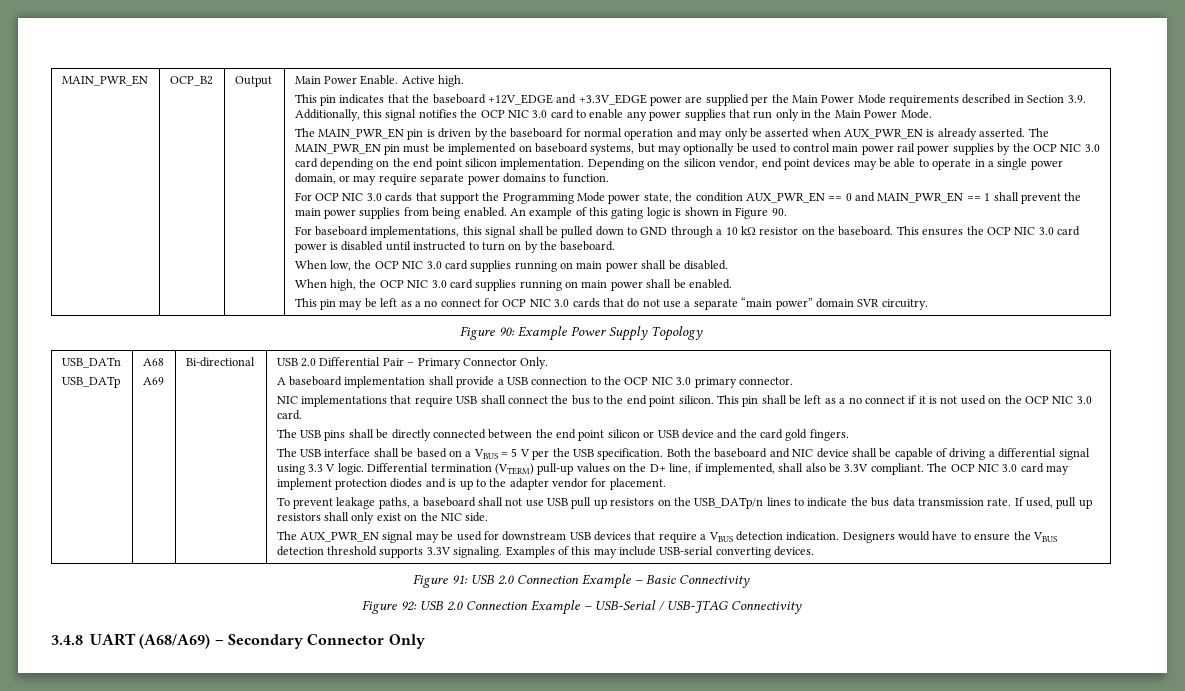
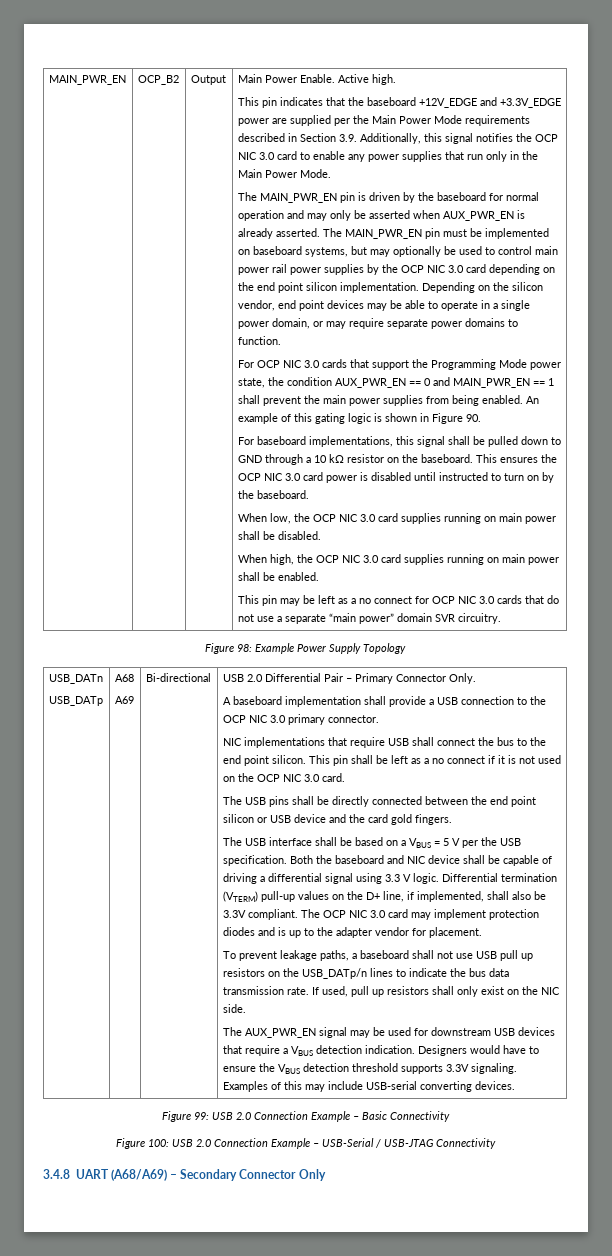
[499,327,515,336] 90: -> [237,644,252,652] 98:
[452,575,468,584] 91: -> [193,1112,209,1120] 99:
[400,601,417,611] 92: -> [147,1139,169,1147] 100:

